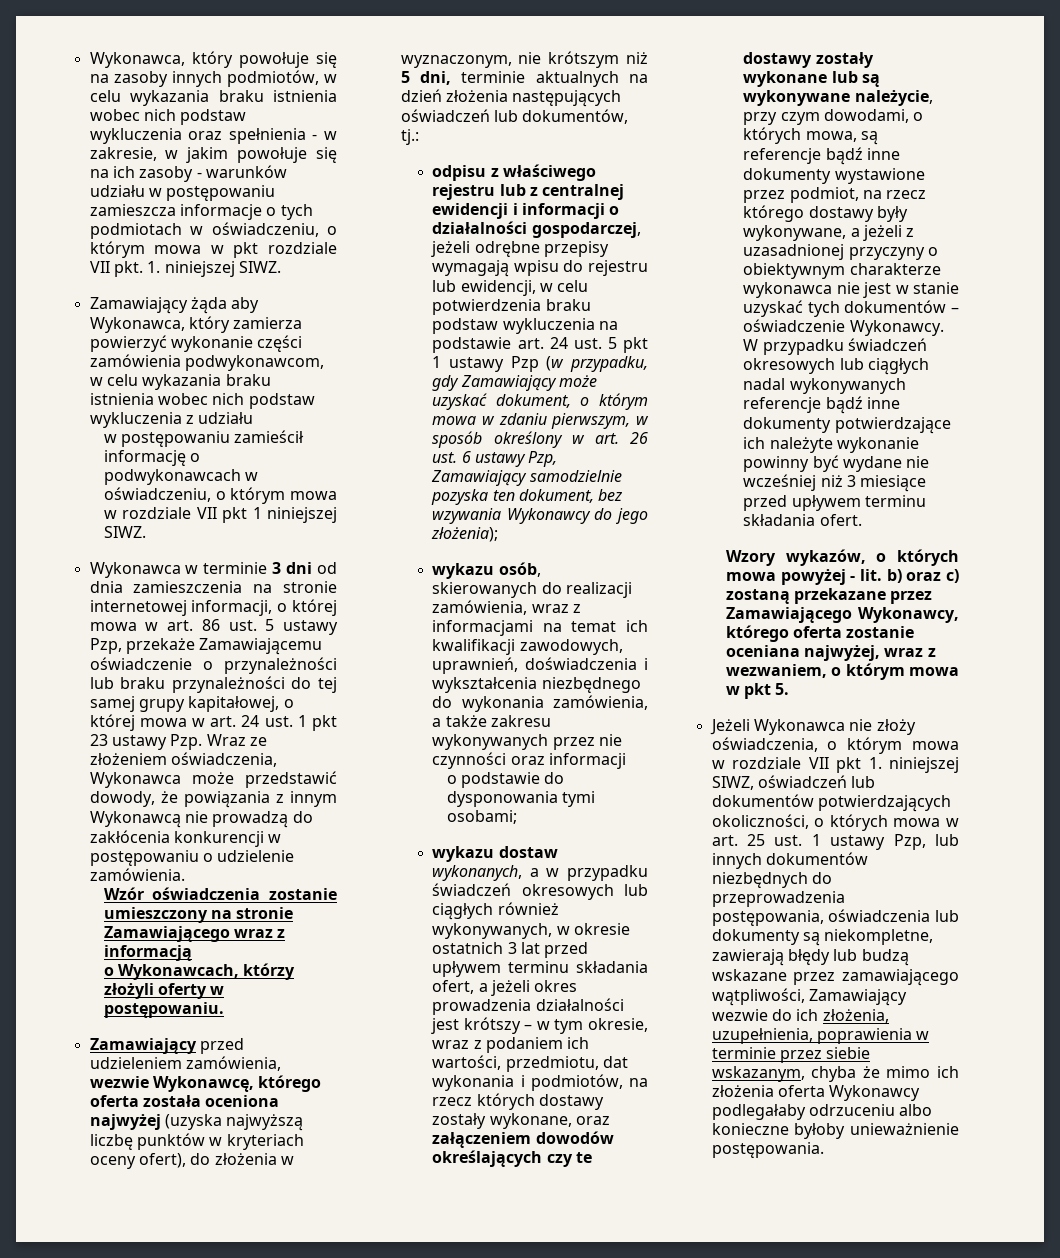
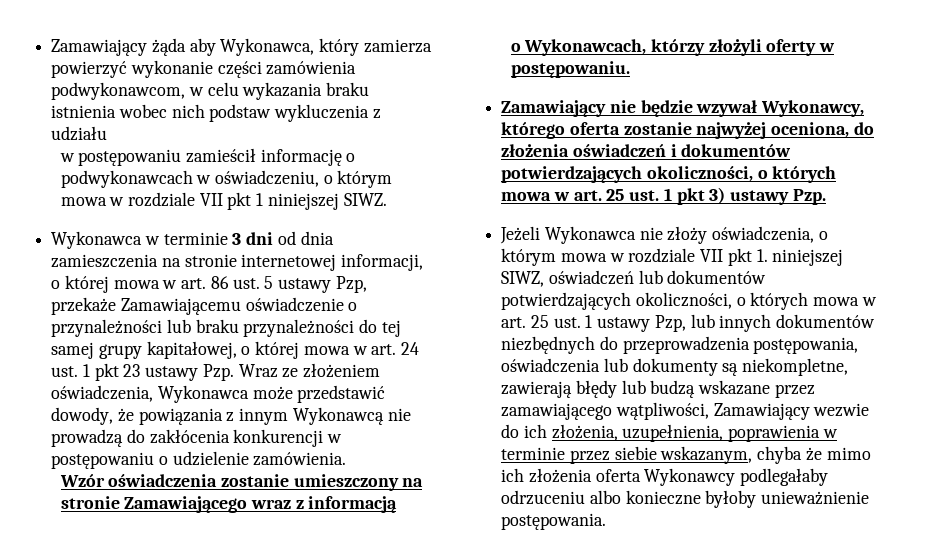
[89,51,338,68] [89,70,337,87] [89,90,337,106] [89,109,247,125] [89,128,337,144] [89,147,337,163] [89,165,287,182] [89,185,276,201] [89,204,313,220] [89,222,337,239] [89,241,337,258] [89,261,281,277] Wykonawca, który powołuje się na zasoby innych podmiotów, w celu wykazania braku istnienia wobec nich podstaw wykluczenia oraz spełnienia - w zakresie, w jakim powołuje się na ich zasoby - warunków udziału w postępowaniu zamieszcza informacje o tych podmiotach w oświadczeniu, o którym mowa w pkt rozdziale VII pkt. 1. niniejszej SIWZ. // -> (51, 47) none
[199,1038,244,1054] [89,1056,281,1071] [89,1075,322,1092] [89,1095,280,1107] [89,1114,304,1131] [89,1133,304,1150] [89,1153,294,1169] [400,51,648,68] [400,71,648,87] [400,89,622,107] [400,109,629,124] [400,129,419,145] [432,164,597,181] [432,184,625,200] [432,203,620,219] [432,221,641,238] [431,241,610,257] [432,260,648,277] [432,280,589,296] [432,299,591,315] [432,318,619,334] [432,337,648,353] [432,356,648,372] [432,375,598,391] [432,393,648,410] [432,413,649,429] [432,431,648,448] [432,451,558,467] [431,470,622,486] [431,489,624,505] [432,508,648,524] [431,527,499,542] [432,562,541,579] [432,582,633,598] [432,600,582,615] [432,620,648,636] [432,639,623,655] [432,657,648,674] [432,677,641,693] [432,695,648,712] [432,715,552,727] [432,734,623,750] [432,752,627,769] [446,772,565,788] [446,791,595,807] [446,810,517,824] [432,846,558,862] [432,865,648,881] [432,883,648,900] [432,902,559,920] [432,923,631,939] [432,942,589,958] [432,961,648,977] [432,980,578,996] [432,998,624,1015] [431,1017,648,1034] [432,1037,590,1053] [432,1055,629,1072] [432,1074,648,1091] [432,1093,605,1110] [432,1113,611,1129] [432,1131,614,1148] [432,1150,593,1167] [743,52,874,68] [743,71,881,87] [743,90,933,106] [743,109,924,125] [743,127,879,145] [743,147,901,165] [743,168,925,184] [743,187,927,203] [743,205,909,222] [743,225,915,241] [743,244,939,260] [743,263,941,279] [743,282,959,298] [743,300,959,317] [743,319,944,336] [743,338,928,355] [743,358,930,375] [743,378,906,394] [743,396,901,414] [743,417,951,434] [743,437,920,453] [743,455,930,472] [743,474,927,492] [743,495,927,511] [743,514,862,526] [725,549,959,566] [725,569,959,585] [725,588,933,604] [725,607,959,623] [725,625,915,642] [725,645,936,661] [725,663,959,680] [725,683,790,699] przed udzieleniem zamówienia, wezwie Wykonawcę, którego oferta została oceniona najwyżej (uzyska najwyższą liczbę punktów w kryteriach oceny ofert), do złożenia w wyznaczonym, nie krótszym niż 5 dni, terminie aktualnych na dzień złożenia następujących oświadczeń lub dokumentów, tj.: // odpisu z właściwego rejestru lub z centralnej ewidencji i informacji o działalności gospodarczej, jeżeli odrębne przepisy wymagają wpisu do rejestru lub ewidencji, w celu potwierdzenia braku podstaw wykluczenia na podstawie art. 24 ust. 5 pkt 1 ustawy Pzp (w przypadku, gdy Zamawiający może uzyskać dokument, o którym mowa w zdaniu pierwszym, w sposób określony w art. 26 ust. 6 ustawy Pzp, Zamawiający samodzielnie pozyska ten dokument, bez wzywania Wykonawcy do jego złożenia); // wykazu osób, skierowanych do realizacji zamówienia, wraz z informacjami na temat ich kwalifikacji zawodowych, uprawnień, doświadczenia i wykształcenia niezbędnego do wykonania zamówienia, a także zakresu wykonywanych przez nie czynności oraz informacji // o podstawie do dysponowania tymi osobami; // wykazu dostaw wykonanych, a w przypadku świadczeń okresowych lub ciągłych również wykonywanych, w okresie ostatnich 3 lat przed upływem terminu składania ofert, a jeżeli okres prowadzenia działalności jest krótszy – w tym okresie, wraz z podaniem ich wartości, przedmiotu, dat wykonania i podmiotów, na rzecz których dostawy zostały wykonane, oraz załączeniem dowodów określających czy te dostawy zostały wykonane lub są wykonywane należycie, przy czym dowodami, o których mowa, są referencje bądź inne dokumenty wystawione przez podmiot, na rzecz którego dostawy były wykonywane, a jeżeli z uzasadnionej przyczyny o obiektywnym charakterze wykonawca nie jest w stanie uzyskać tych dokumentów – oświadczenie Wykonawcy. W przypadku świadczeń okresowych lub ciągłych nadal wykonywanych referencje bądź inne dokumenty potwierdzające ich należyte wykonanie powinny być wydane nie wcześniej niż 3 miesiące przed upływem terminu składania ofert. // Wzory wykazów, o których mowa powyżej - lit. b) oraz c) zostaną przekazane przez Zamawiającego Wykonawcy, którego oferta zostanie oceniana najwyżej, wraz z wezwaniem, o którym mowa w pkt 5. -> [609,100,865,117] [501,122,874,139] [501,144,792,157] [501,166,837,183] [501,187,826,205] nie będzie wzywał Wykonawcy, którego oferta zostanie najwyżej oceniona, do złożenia oświadczeń i dokumentów potwierdzających okoliczności, o których mowa w art. 25 ust. 1 pkt 3) ustawy Pzp.

